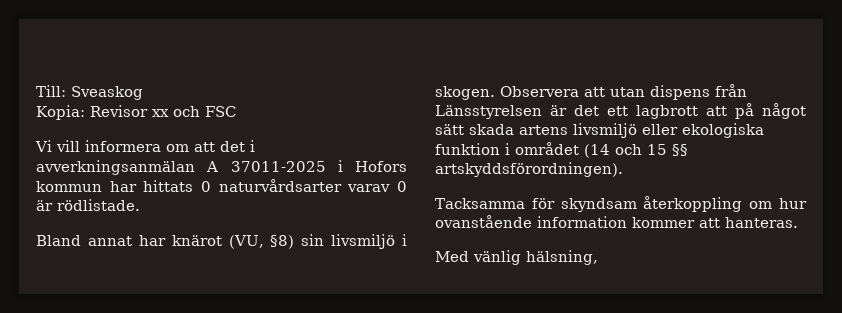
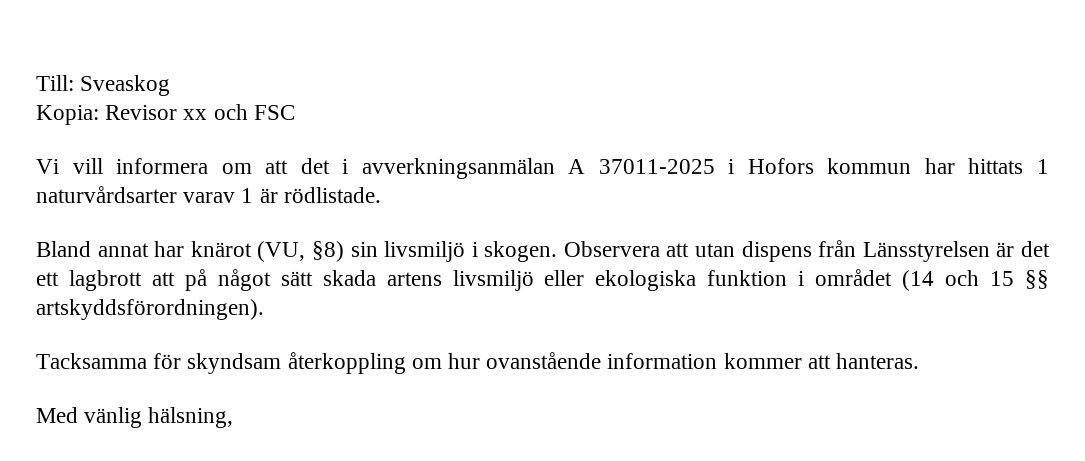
[201,181,211,192] 0 -> [1036,159,1049,174] 1
[397,181,407,192] 0 -> [241,188,254,203] 1

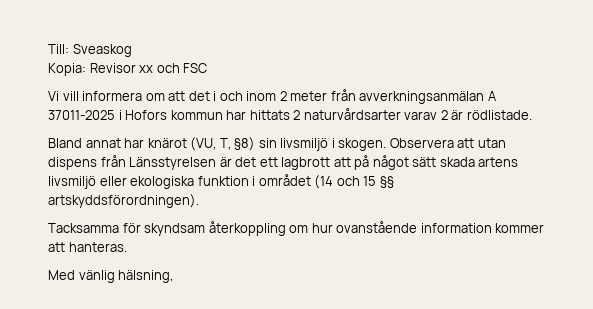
(349, 166) none -> [219,89,356,101] och inom 2 meter från
[1036,159,1049,174] 1 -> [293,110,301,120] 2
[241,188,254,203] 1 -> [440,110,448,120] 2
(306, 251) none -> [219,138,231,150] T,

